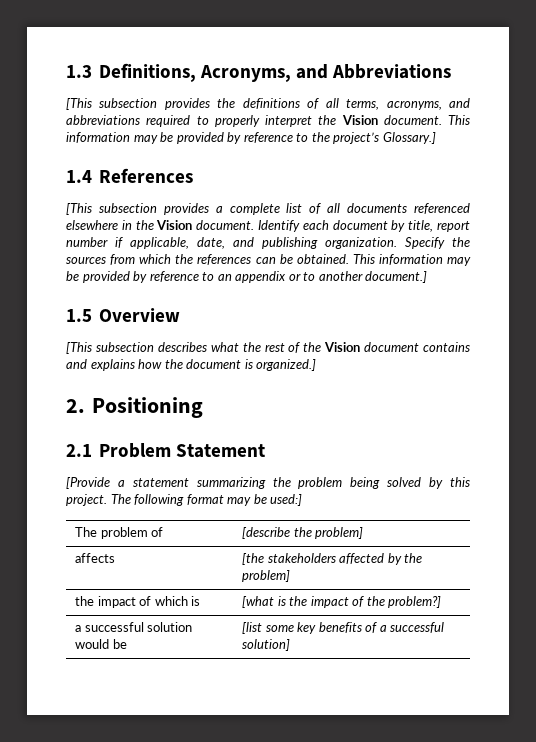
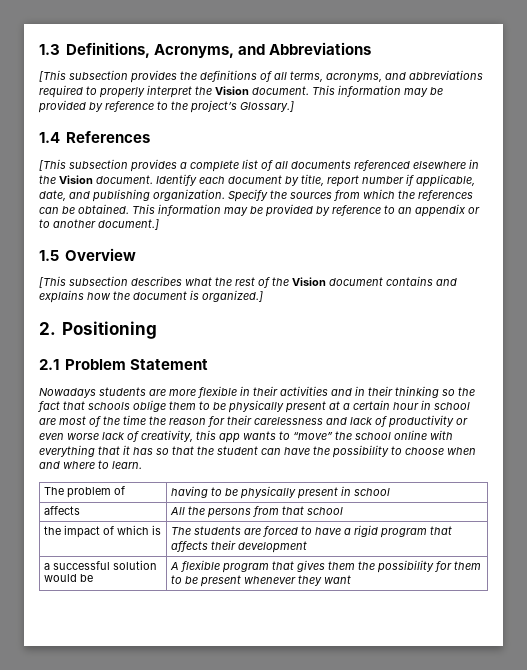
[66,477,471,489] [66,494,303,506] [75,527,164,539] [242,527,364,539] [75,553,116,563] [242,553,423,565] [242,570,291,582] [Provide a statement summarizing the problem being solved by this project. The following format may be used:] // The problem of | [describe the problem] // affects | [the stakeholders affected by the problem] -> [39,386,475,398] [38,400,470,413] [39,415,468,428] [39,430,453,443] [39,445,476,458] [39,460,142,469] [44,486,126,498] [171,486,391,499] [44,506,81,515] [170,506,344,518] Nowadays students are more flexible in their activities and in their thinking so the fact that schools oblige them to be physically present at a certain hour in school are most of the time the reason for their carelessness and lack of productivity or even worse lack of creativity, this app wants to “move” the school online with everything that it has so that the student can have the possibility to choose when and where to learn. // The problem of | having to be physically present in school // affects | All the persons from that school
[242,596,442,608] [what is the impact of the problem?] -> [171,525,453,538] [171,540,308,553] The students are forced to have a rigid program that affects their development
[242,622,445,634] [242,639,291,651] [list some key benefits of a successful solution] -> [170,560,482,573] [171,575,352,587] A flexible program that gives them the possibility for them to be present whenever they want

